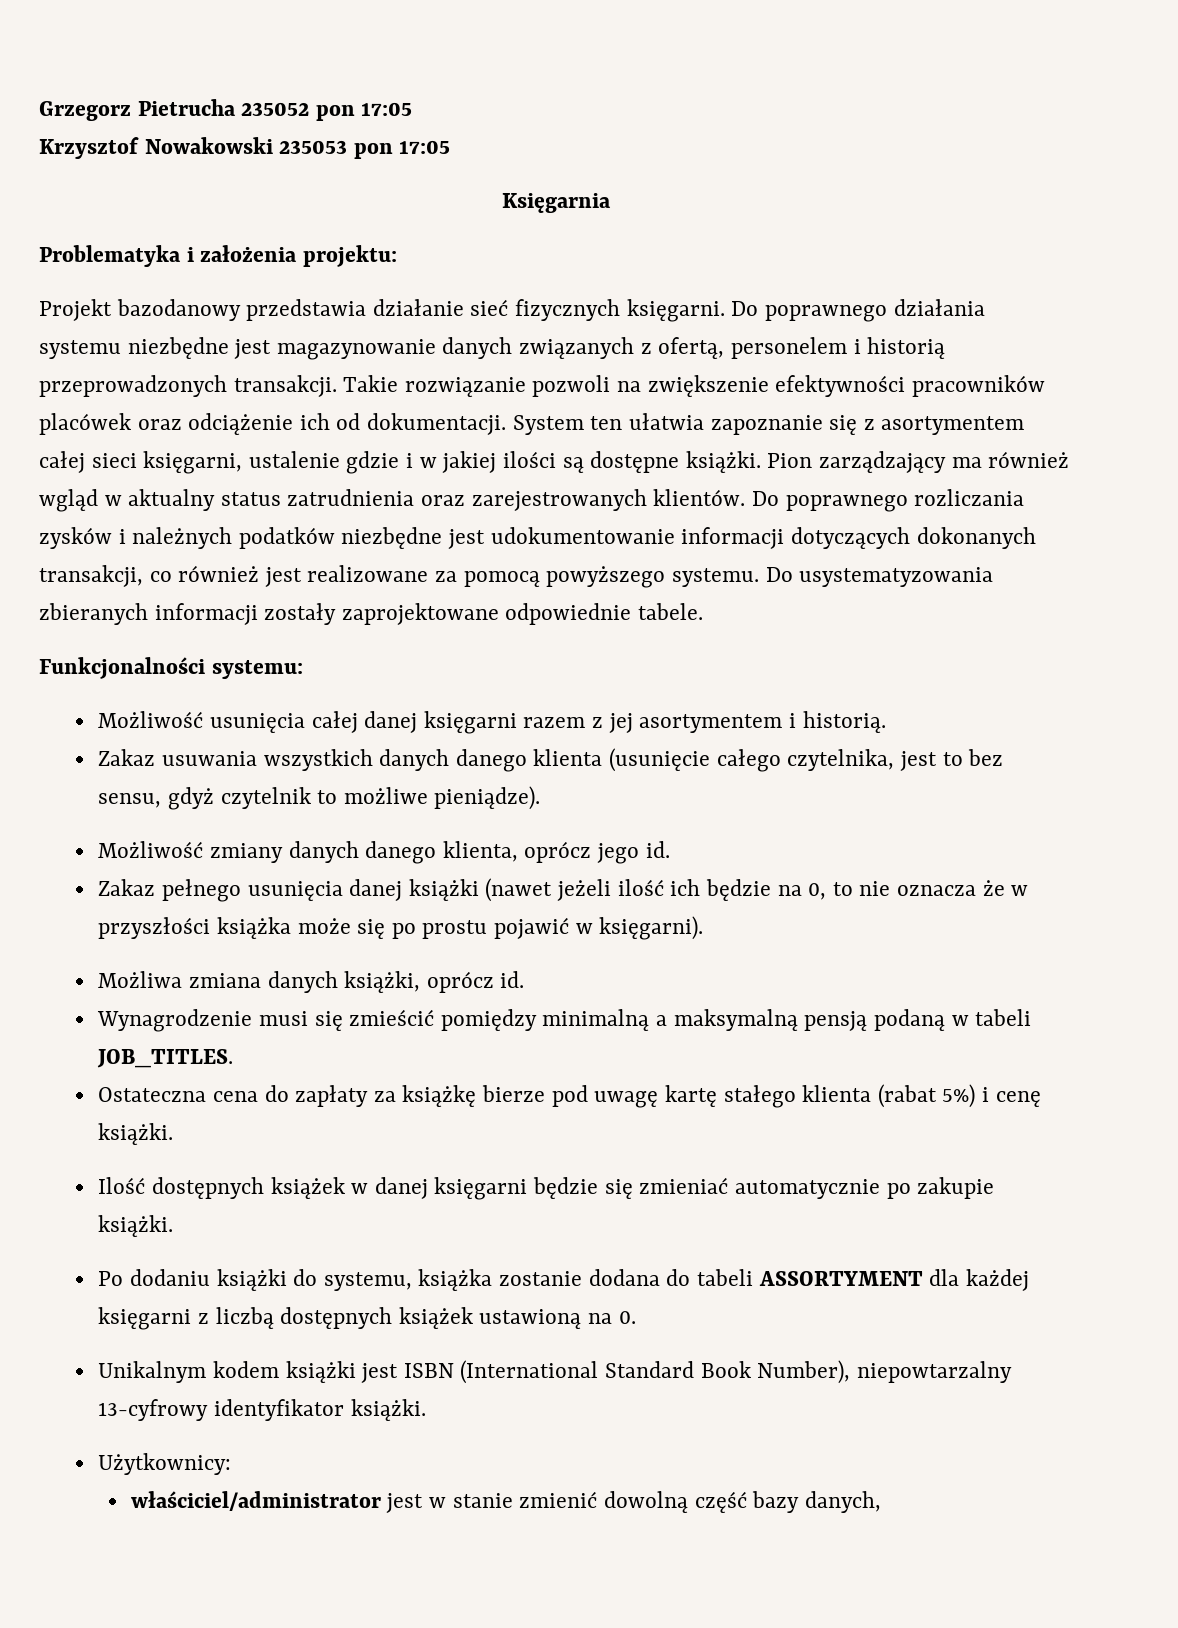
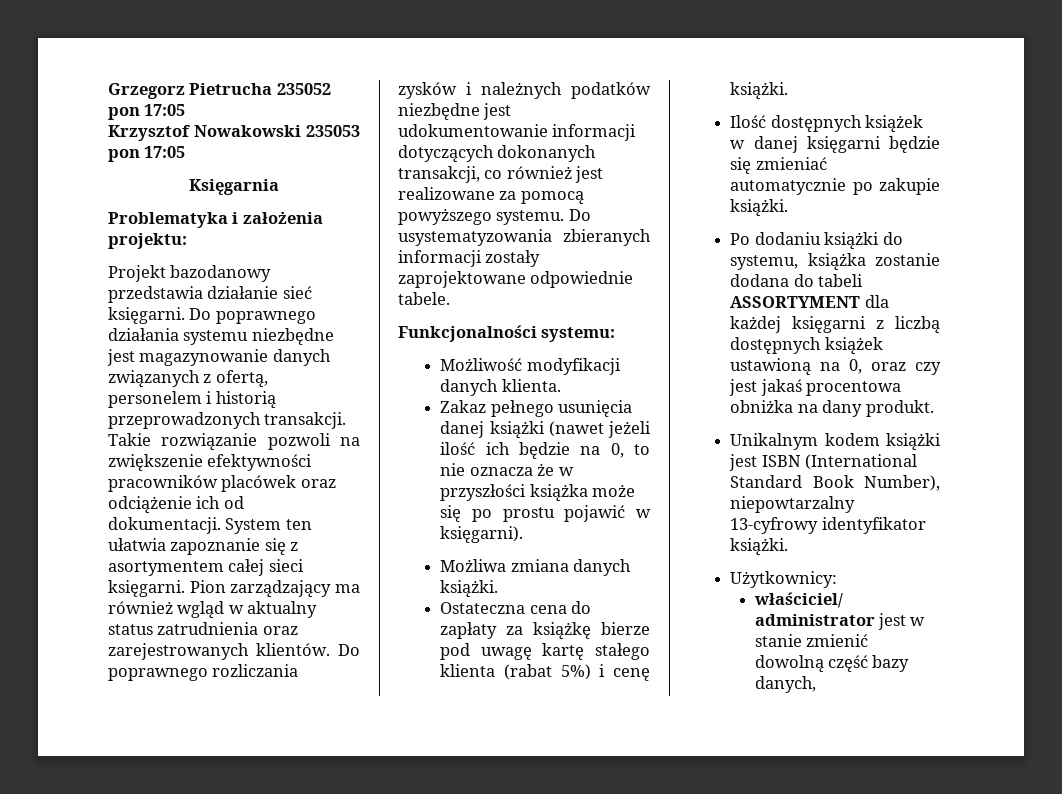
[515,299,621,321] fizycznych -> (312, 292) none
[143,451,761,474] księgarni, ustalenie gdzie i w jakiej ilości są dostępne książki. -> [108,580,185,597] księgarni.
[209,711,886,734] [98,748,1004,772] [98,786,541,810] [98,841,670,864] usunięcia całej danej księgarni razem z jej asortymentem i historią. // Zakaz usuwania wszystkich danych danego klienta (usunięcie całego czytelnika, jest to bez sensu, gdyż czytelnik to możliwe pieniądze). // Możliwość zmiany danych danego klienta, oprócz jego id. -> [526,358,621,375] [440,379,561,396] modyfikacji danych klienta.
[344,971,525,993] [97,1009,1032,1032] [97,1049,234,1068] książki, oprócz id. // Wynagrodzenie musi się zmieścić pomiędzy minimalną a maksymalną pensją podaną w tabeli JOB_TITLES. -> [440,580,499,598] książki.
[618,1311,636,1324] 0. -> [849,359,941,375] [729,379,902,396] [730,400,934,417] 0, oraz czy jest jakaś procentowa obniżka na dany produkt.

